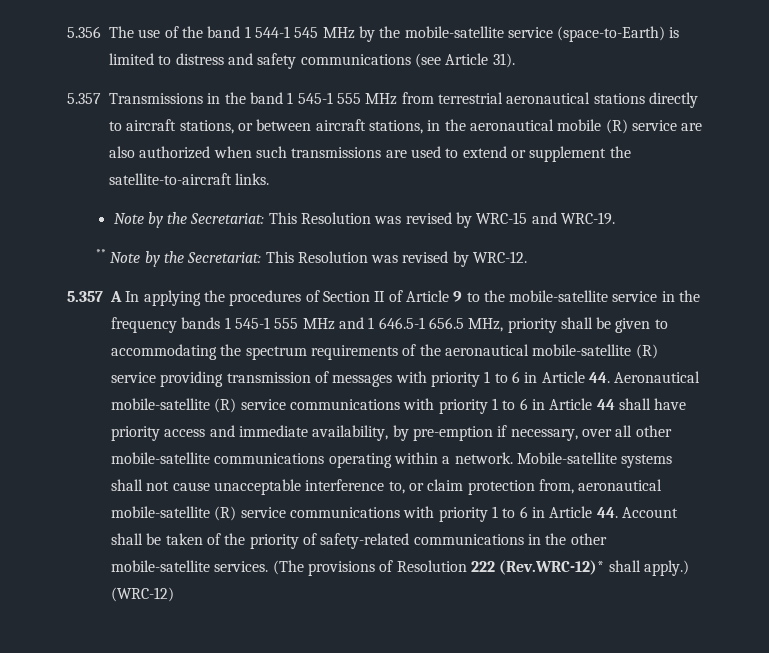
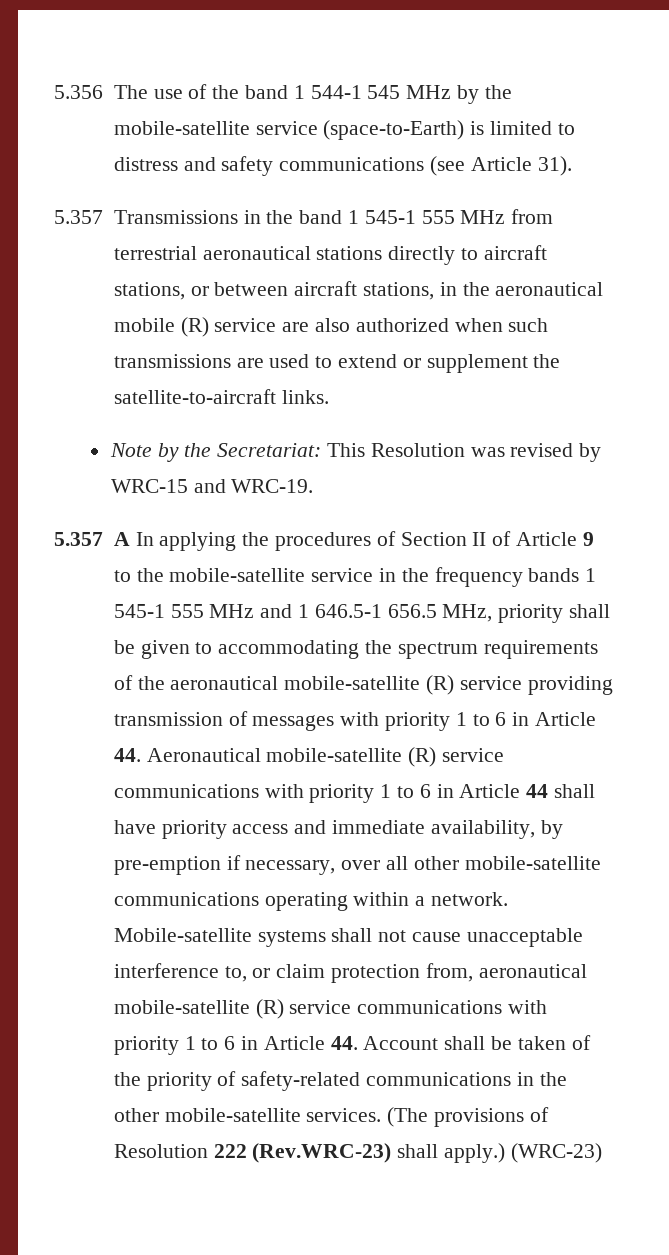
[95,249,528,267] // ** Note by the Secretariat: This Resolution was revised by WRC-12. -> (314, 486) none
[499,560,605,575] (Rev.WRC-12)* -> [252,1143,392,1163] (Rev.WRC-23)
[111,587,174,602] (WRC-12) -> [510,1143,602,1163] (WRC-23)

